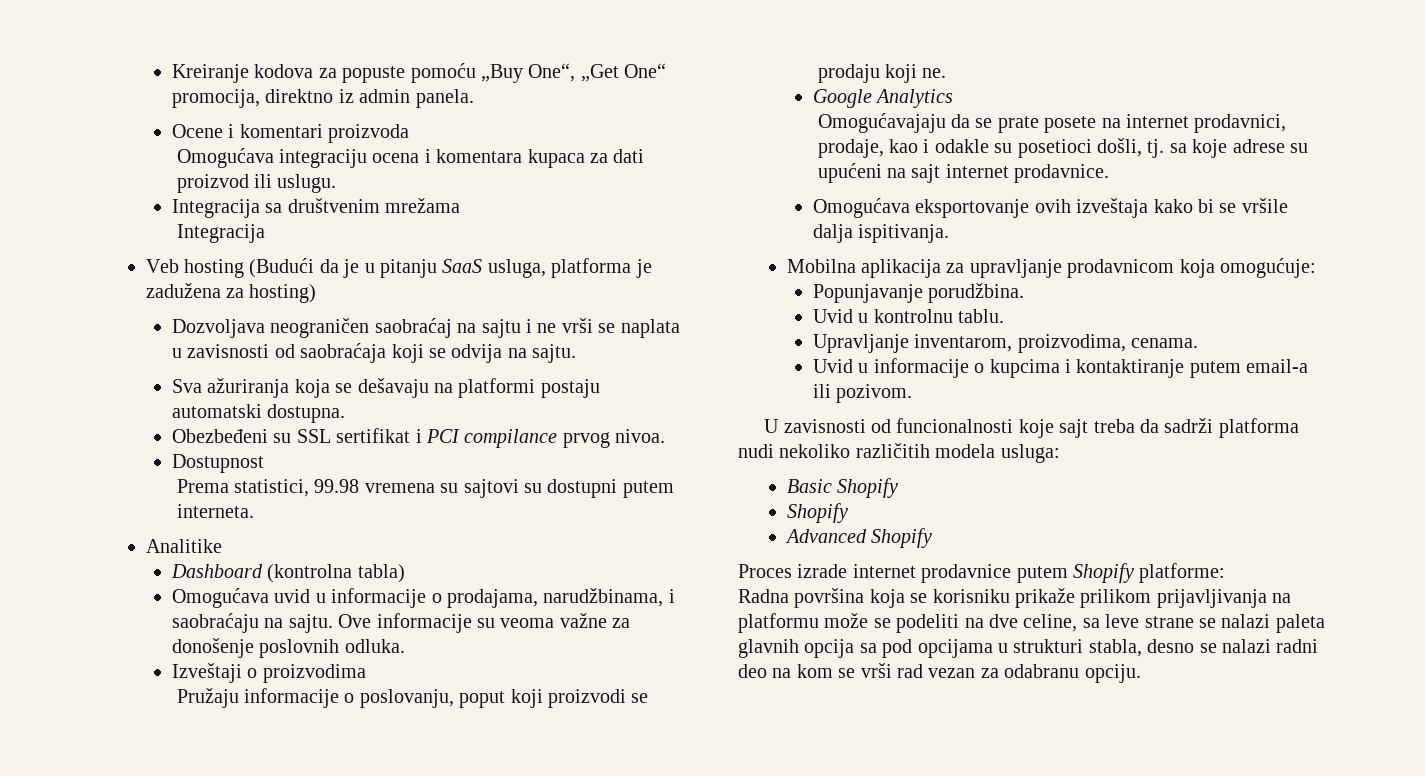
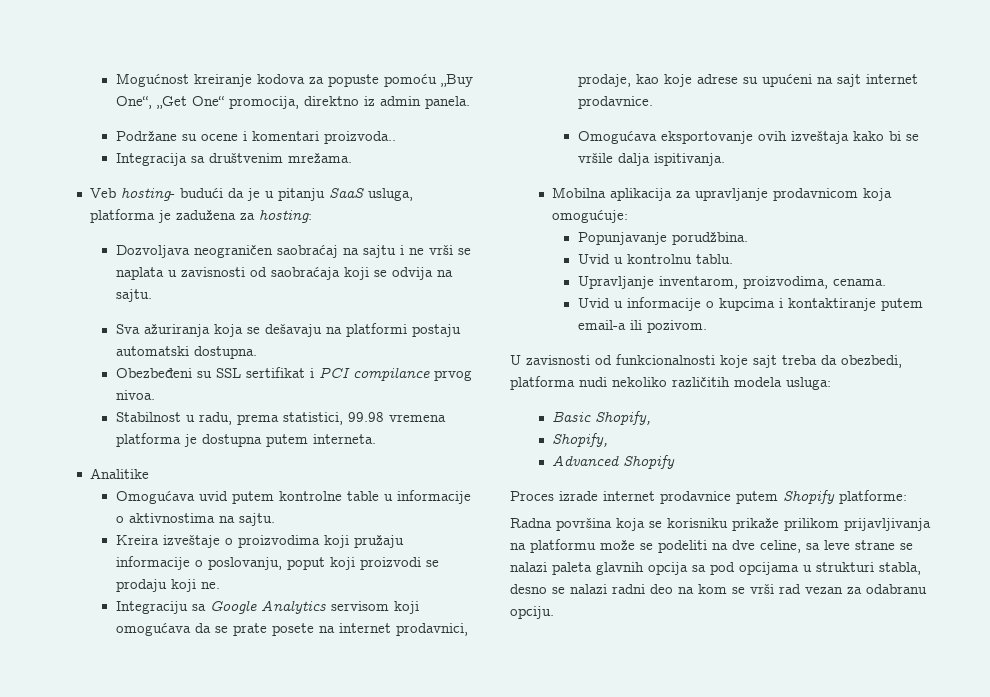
[172,64,250,83] Kreiranje -> [115,73,252,87] Mogućnost kreiranje
[172,124,410,143] [176,148,645,168] [176,174,337,193] Ocene i komentari proizvoda // Omogućava integraciju ocena i komentara kupaca za dati proizvod ili uslugu. -> [115,131,396,144] Podržane su ocene i komentari proizvoda..
[385,198,461,213] [176,224,265,243] mrežama // Integracija -> [287,153,352,163] mrežama.
[183,258,315,278] hosting (Budući -> [121,187,224,201] hosting- budući
[249,284,317,303] hosting) -> [259,209,313,223] hosting:
[172,454,265,473] [176,479,618,498] Dostupnost // Prema statistici, 99.98 vremena su sajtovi su dostupni -> [115,412,446,425] [115,433,262,447] Stabilnost u radu, prema statistici, 99.98 vremena platforma je dostupna
[171,564,405,583] // Dashboard (kontrolna tabla) -> (150, 473) none
[315,588,675,608] [172,613,631,633] [172,638,405,658] [172,663,243,683] u informacije o prodajama, narudžbinama, i saobraćaju na sajtu. Ove informacije su veoma važne za donošenje poslovnih odluka. // Izveštaji -> [231,490,471,504] [115,513,275,526] [115,535,220,548] putem kontrolne table u informacije o aktivnostima na sajtu. // Kreira izveštaje
[176,688,239,708] // Pružaju -> [323,535,404,548] koji pružaju
(947, 73) none -> [115,601,206,614] Integraciju sa
[817,113,946,133] // Omogućavajaju -> [330,601,419,614] [115,623,191,636] servisom koji omogućava
[923,138,1187,158] i odakle su posetioci došli, tj. sa -> (659, 79) none
[896,418,1014,433] funcionalnosti -> [616,354,715,365] funkcionalnosti
[1164,418,1214,433] sadrži -> [841,355,902,368] obezbedi,
[836,478,898,498] [786,503,848,523] Shopify // Shopify -> [595,411,652,425] [552,433,609,447] Shopify, // Shopify,

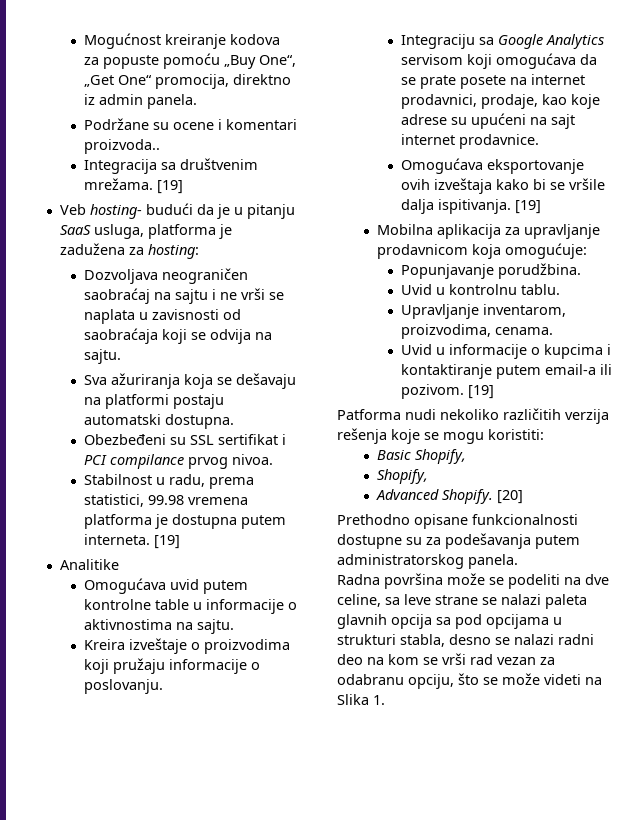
(352, 158) none -> [156,180,183,194] [19]
(376, 439) none -> [153,535,180,549] [19]
[207,557,439,570] [115,579,220,592] poslovanju, poput koji proizvodi se prodaju koji ne. -> [83,679,163,694] poslovanju.
(725, 159) none -> [514,200,541,214] [19]
[510,354,902,368] [510,376,831,390] [552,411,652,425] [552,433,609,447] [552,455,676,469] [510,490,907,504] [510,518,931,531] [510,539,596,553] // U zavisnosti od funkcionalnosti koje sajt treba da obezbedi, platforma nudi nekoliko različitih modela usluga: // Basic Shopify, // Shopify, // Advanced Shopify // Proces izrade internet prodavnice putem Shopify platforme: // Radna površina koja se korisniku prikaže prilikom prijavljivanja na platformu -> [467,385,494,399] [337,408,609,424] [337,428,544,444] [376,449,466,464] [376,469,428,484] [375,489,523,504] [337,514,578,529] [337,533,580,549] [337,554,518,569] [337,573,443,589] [19] // Patforma nudi nekoliko različitih verzija rešenja koje se mogu koristiti: // Basic Shopify, // Shopify, // Advanced Shopify. [20] // Prethodno opisane funkcionalnosti dostupne su za podešavanja putem administratorskog panela. // Radna površina
[510,606,554,619] opciju. -> [408,673,602,689] [337,694,385,705] opciju, što se može videti na Slika 1.

